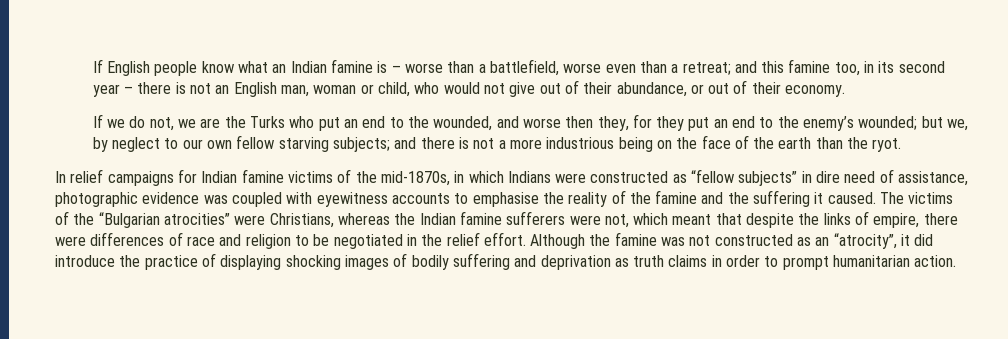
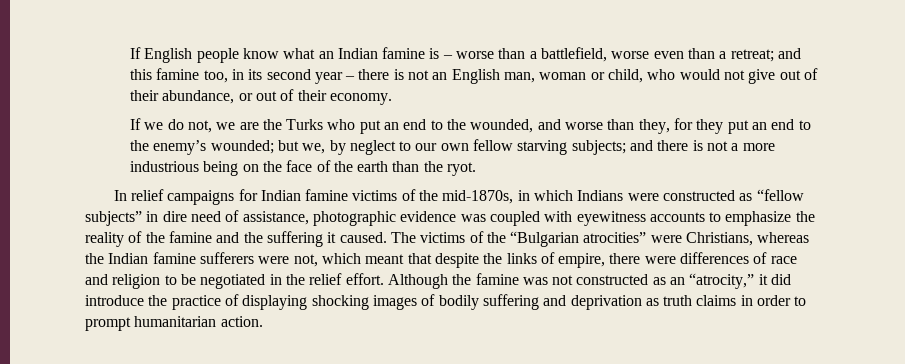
[565,116,594,128] then -> [607,119,635,130] than
[472,192,539,207] emphasise -> [725,211,792,226] emphasize
[833,233,897,249] “atrocity”, -> [689,273,755,289] “atrocity,”

